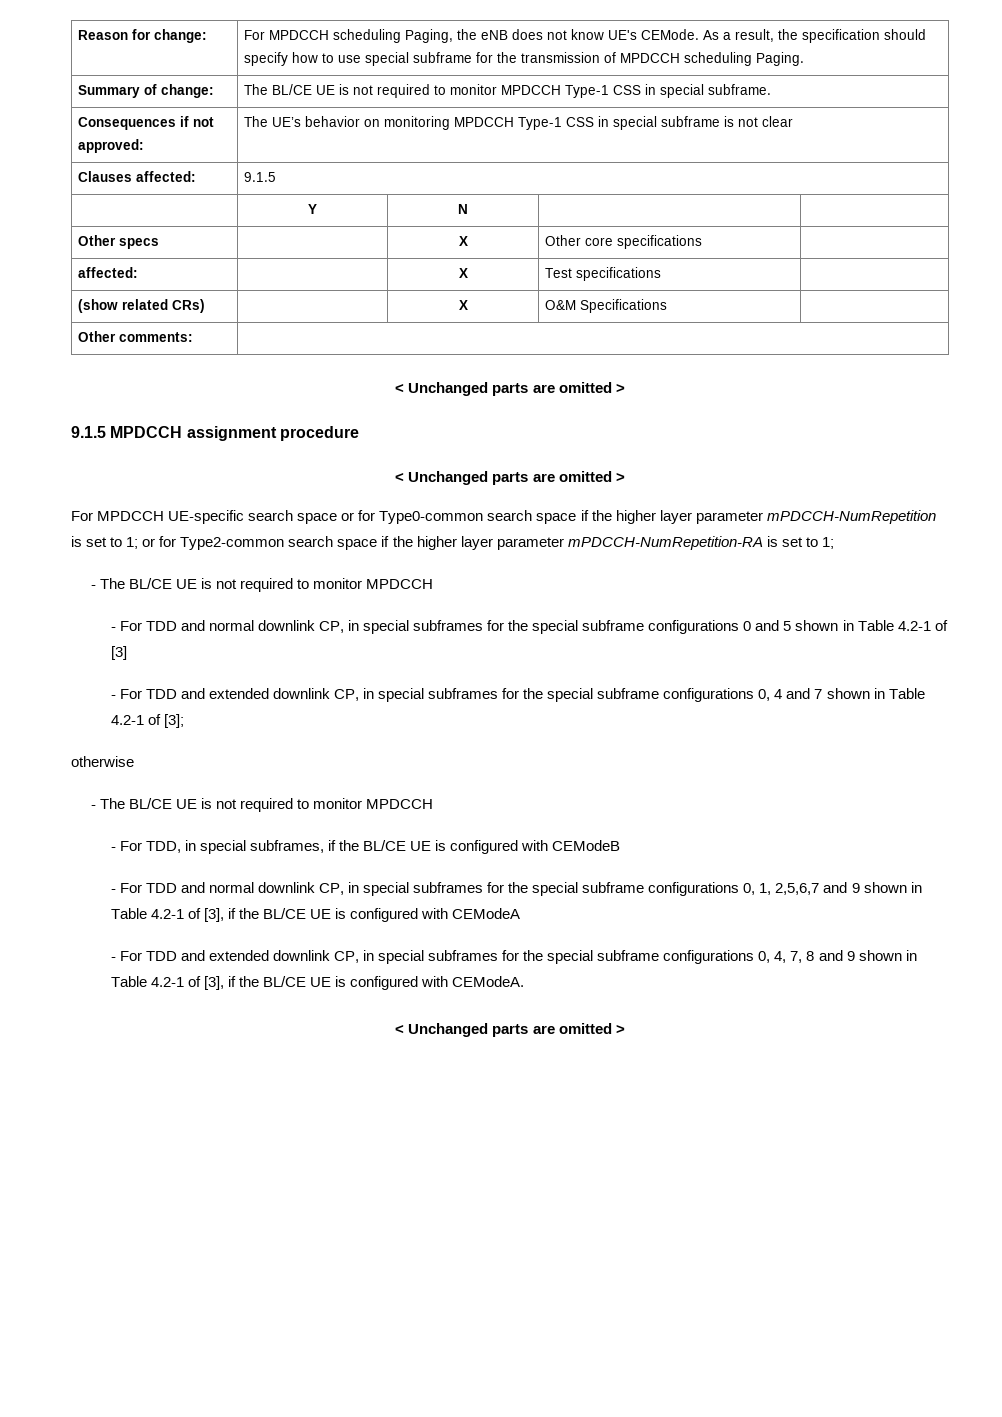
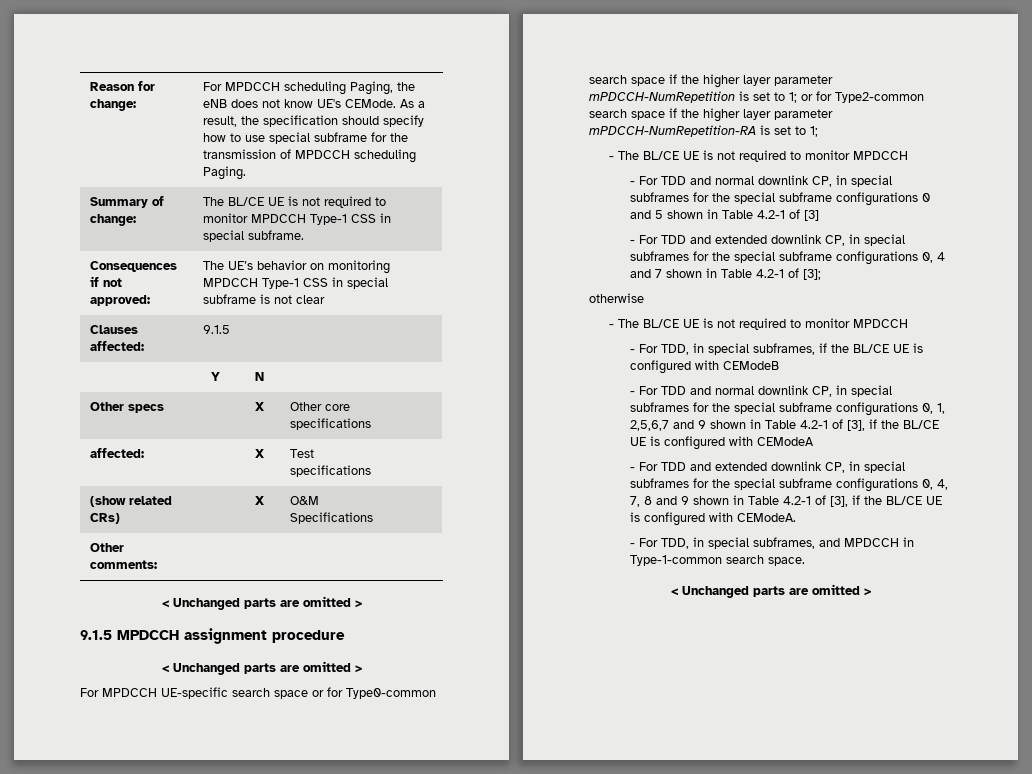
(525, 981) none -> [629,537,914,549] [629,555,805,566] // - For TDD, in special subframes, and MPDCCH in Type-1-common search space.

